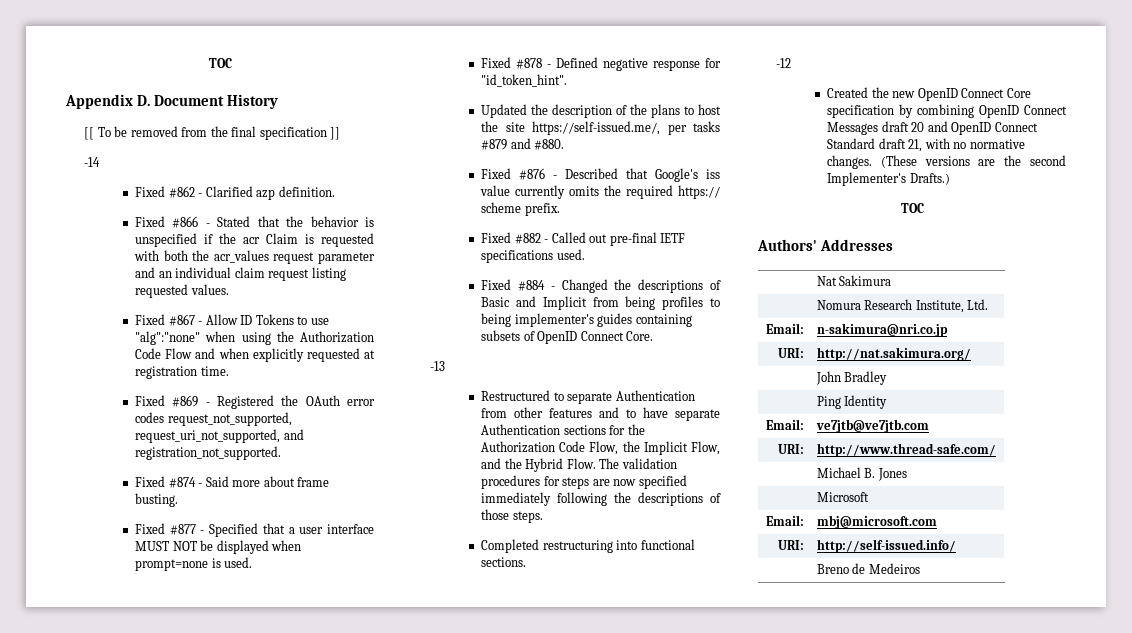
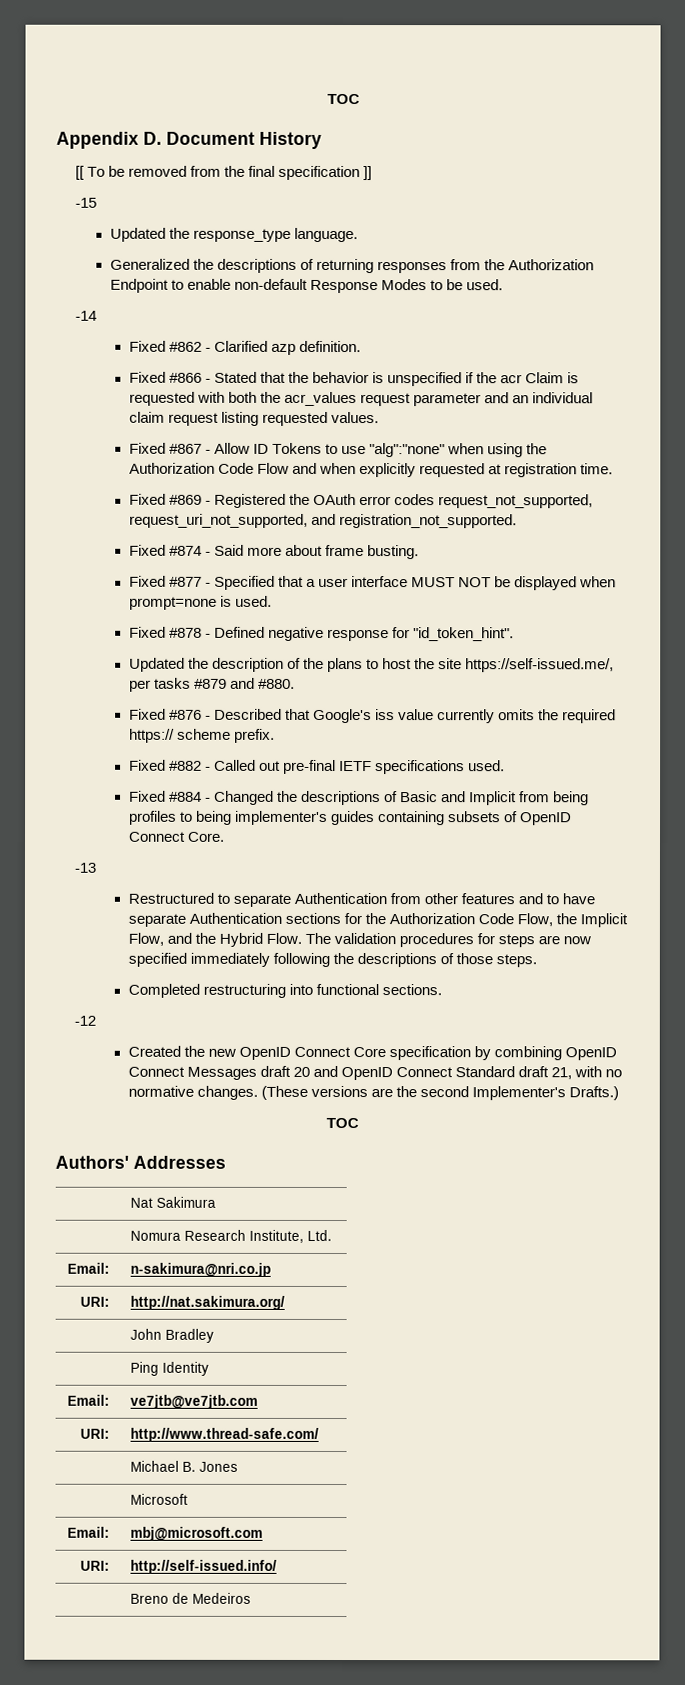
(341, 133) none -> [74,197,97,208] [109,227,359,243] [109,258,595,274] [109,278,504,294] // -15 // Updated the response_type language. // Generalized the descriptions of returning responses from the Authorization Endpoint to enable non-default Response Modes to be used.

